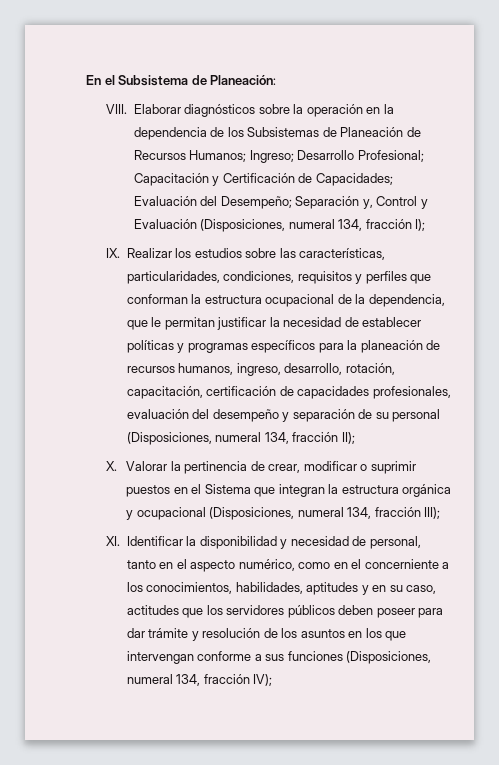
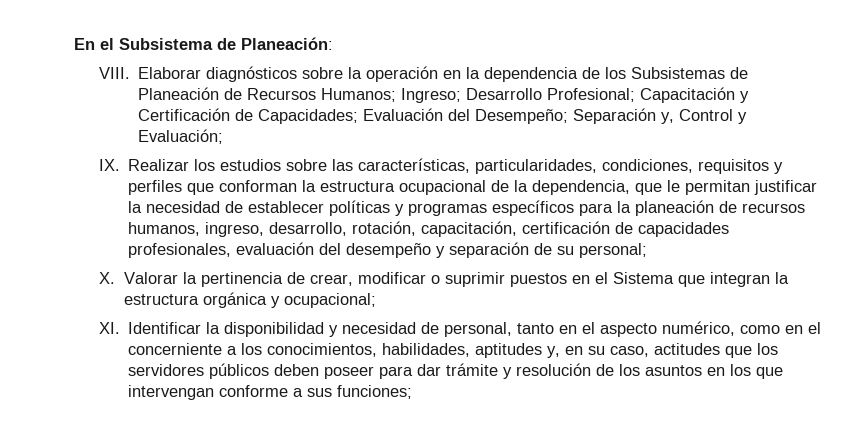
[133,219,426,232] Evaluación (Disposiciones, numeral 134, fracción I); -> [138,129,224,144] Evaluación;
[392,409,441,422] [126,432,355,445] personal (Disposiciones, numeral 134, fracción II); -> [579,243,648,258] personal;
[136,507,441,520] ocupacional (Disposiciones, numeral 134, fracción III); -> [284,293,377,308] ocupacional;
[361,585,369,595] y -> [547,346,561,358] y,
[287,651,432,664] [126,674,273,686] funciones (Disposiciones, numeral 134, fracción IV); -> [337,385,413,399] funciones;

